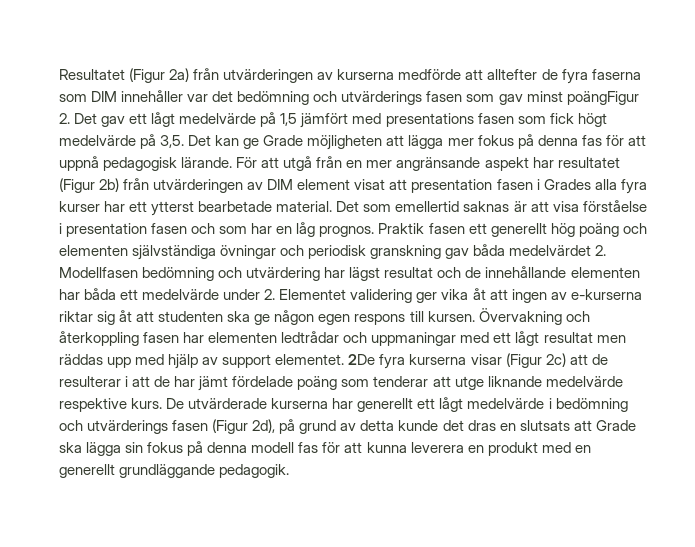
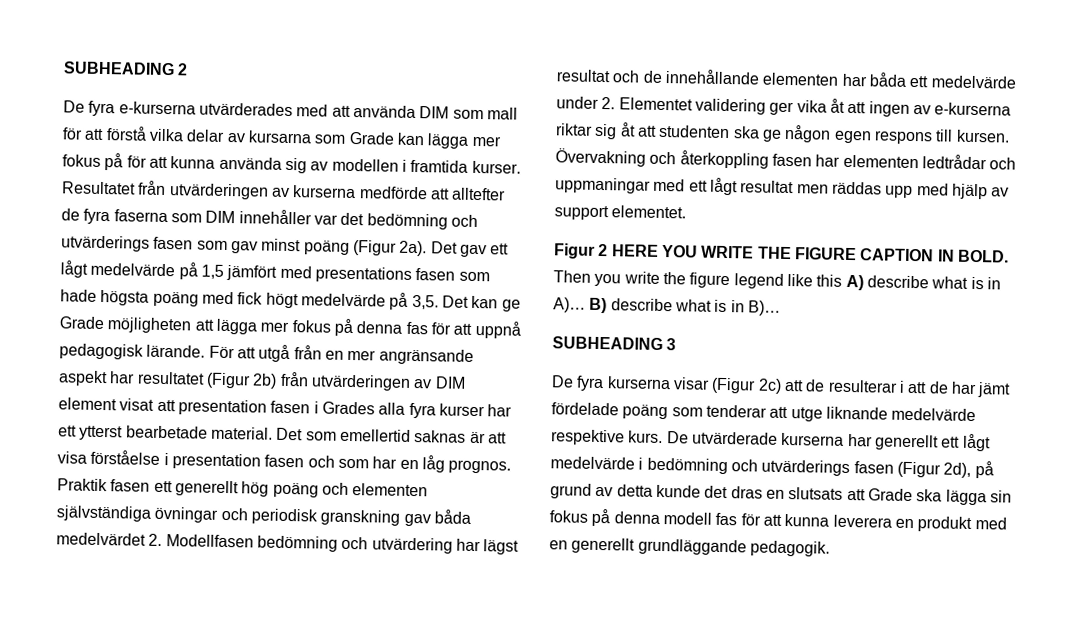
[59,68,190,83] Resultatet (Figur 2a) -> [63,61,189,76] [63,100,518,120] [62,126,501,149] [62,153,521,174] [61,181,136,195] SUBHEADING 2 // De fyra e-kurserna utvärderades med att använda DIM som mall för att förstå vilka delar av kursarna som Grade kan lägga mer fokus på för att kunna använda sig av modellen i framtida kurser. Resultatet
[566,91,639,105] [59,113,70,124] poängFigur 2. -> [303,240,428,257] poäng (Figur 2a).
(546, 120) none -> [60,289,234,307] hade högsta poäng med
[348,354,376,365] 2De -> [554,243,1009,263] [553,270,1001,291] [553,297,781,316] [552,336,677,351] [551,375,574,388] // Figur 2 HERE YOU WRITE THE FIGURE CAPTION IN BOLD. Then you write the figure legend like this A) describe what is in A)… B) describe what is in B)… // SUBHEADING 3 // De

